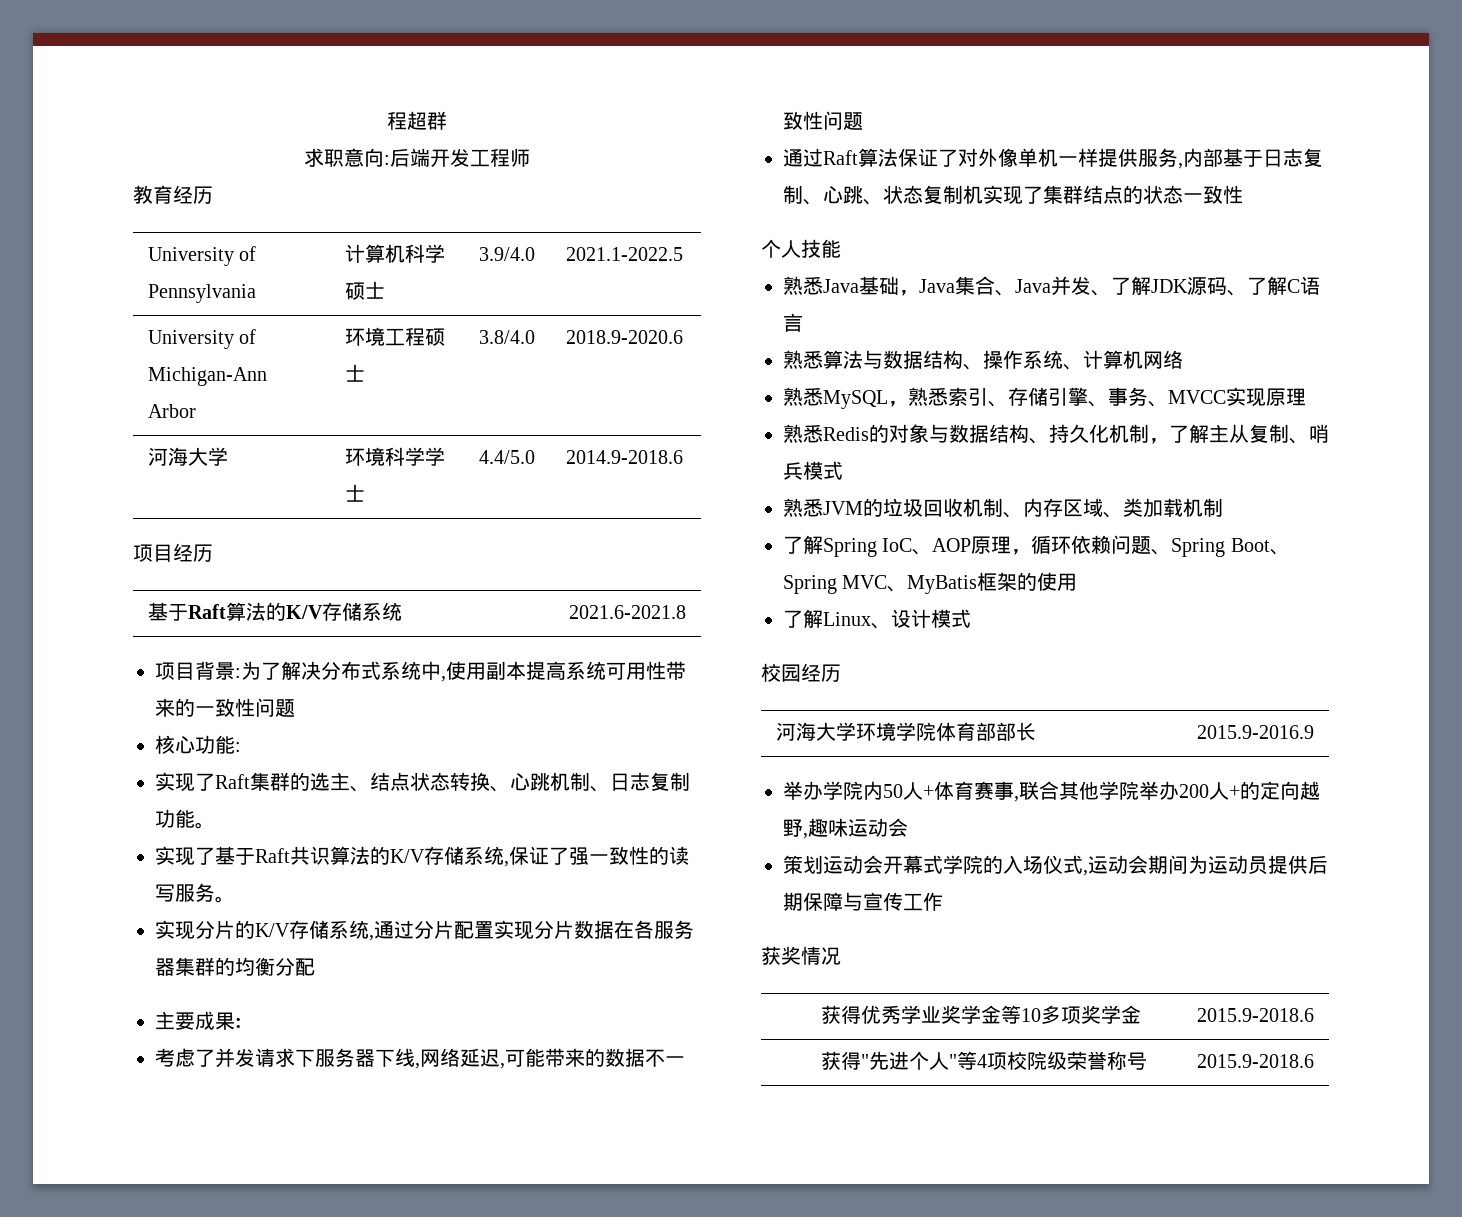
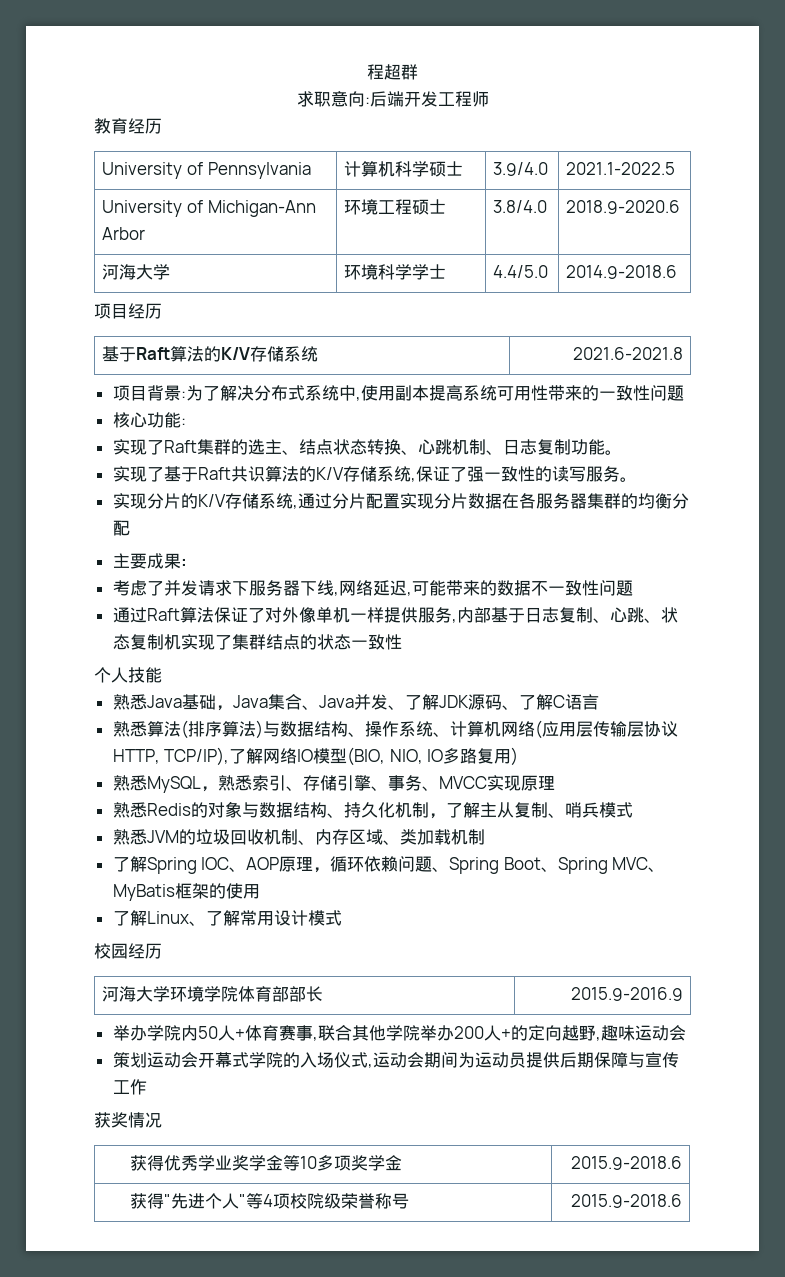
(863, 359) none -> [180,720,263,739] (排序算法)
(1183, 359) none -> [534,720,678,739] [112,747,519,766] (应用层传输层协议HTTP, TCP/IP),了解网络IO模型(BIO, NIO, IO多路复用)
[882,538,913,552] IoC -> [201,857,230,870] IOC
(891, 626) none -> [205,910,274,926] 了解常用

